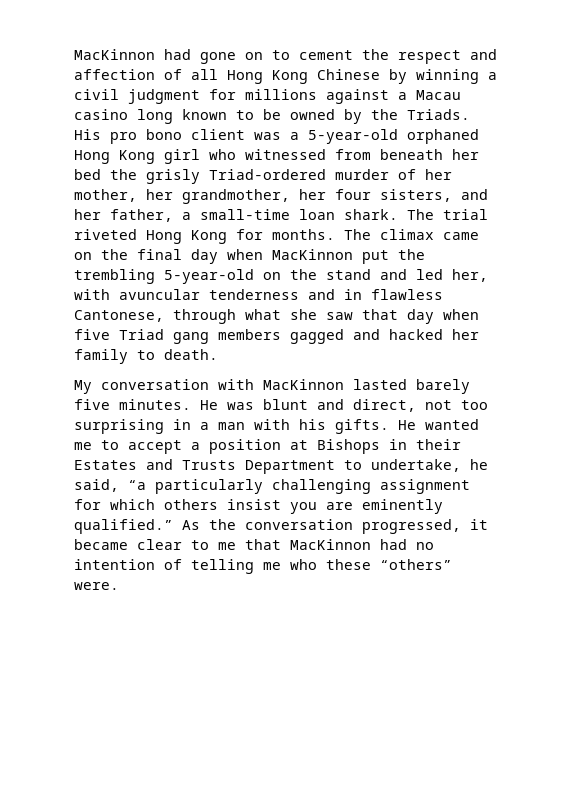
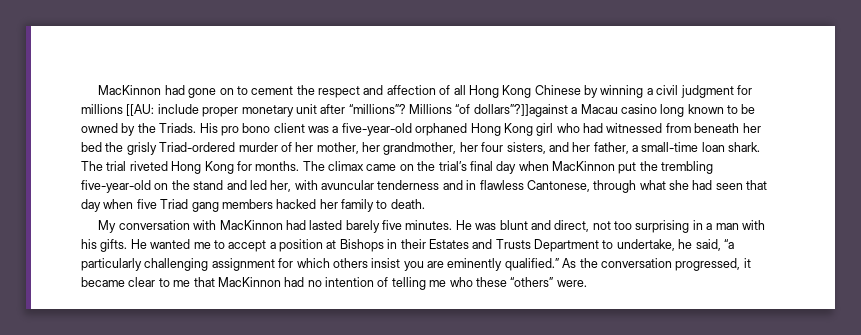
[326,89,389,104] against -> [126,104,568,117] [[AU: include proper monetary unit after “millions”? Millions “of dollars”?]]against
[308,129,398,144] 5-year-old -> [341,123,412,136] five-year-old
(236, 154) none -> [583,123,603,133] had
(128, 254) none -> [438,161,467,171] trial’s
[164,269,254,284] 5-year-old -> [81,180,151,193] five-year-old
[326,312,353,320] saw -> [692,180,743,190] had seen
[290,329,380,344] gagged and -> (273, 204) none
(344, 384) none -> [285,220,306,230] had

